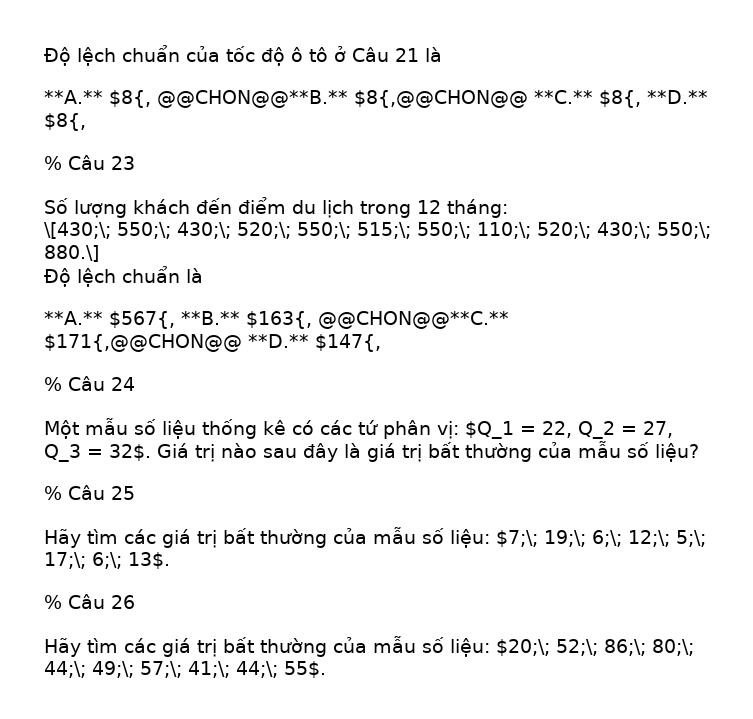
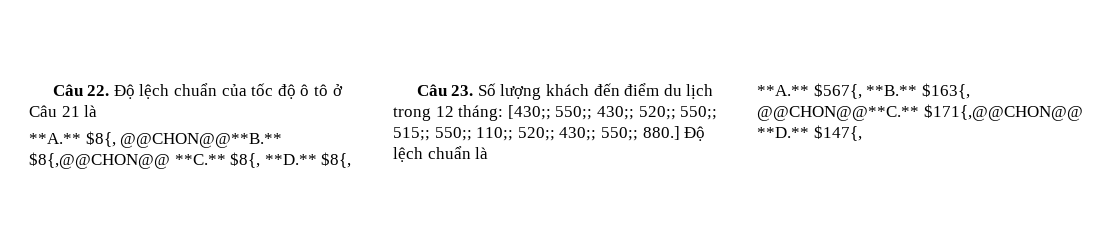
(44, 56) none -> [52,84,110,96] Câu 22.
[44,155,135,170] % Câu 23 // -> [416,84,474,96] Câu 23.
[44,222,711,239] [44,245,99,262] // \[430;\; 550;\; 430;\; 520;\; 550;\; 515;\; 550;\; 110;\; 520;\; 430;\; 550;\; 880.\] // -> [507,105,718,120] [393,126,680,141] [430;; 550;; 430;; 520;; 550;; 515;; 550;; 110;; 520;; 430;; 550;; 880.]
[44,376,135,391] [44,418,673,439] [44,441,699,462] [44,485,135,500] [44,527,706,548] [44,552,170,569] [44,594,135,609] [44,636,694,657] [44,661,326,678] // % Câu 24 // Một mẫu số liệu thống kê có các tứ phân vị: $Q_1 = 22, Q_2 = 27, Q_3 = 32$. Giá trị nào sau đây là giá trị bất thường của mẫu số liệu? // % Câu 25 // Hãy tìm các giá trị bất thường của mẫu số liệu: $7;\; 19;\; 6;\; 12;\; 5;\; 17;\; 6;\; 13$. // % Câu 26 // Hãy tìm các giá trị bất thường của mẫu số liệu: $20;\; 52;\; 86;\; 80;\; 44;\; 49;\; 57;\; 41;\; 44;\; 55$. -> (862, 133) none

